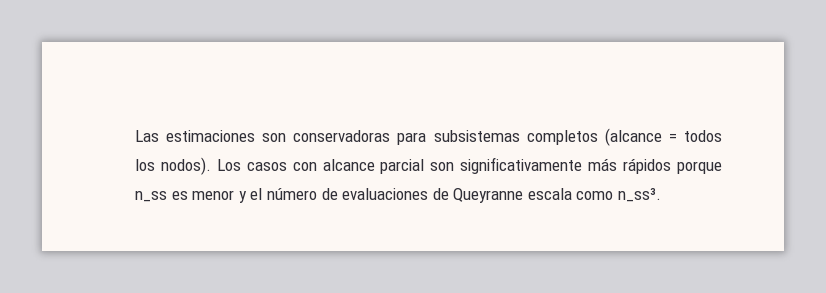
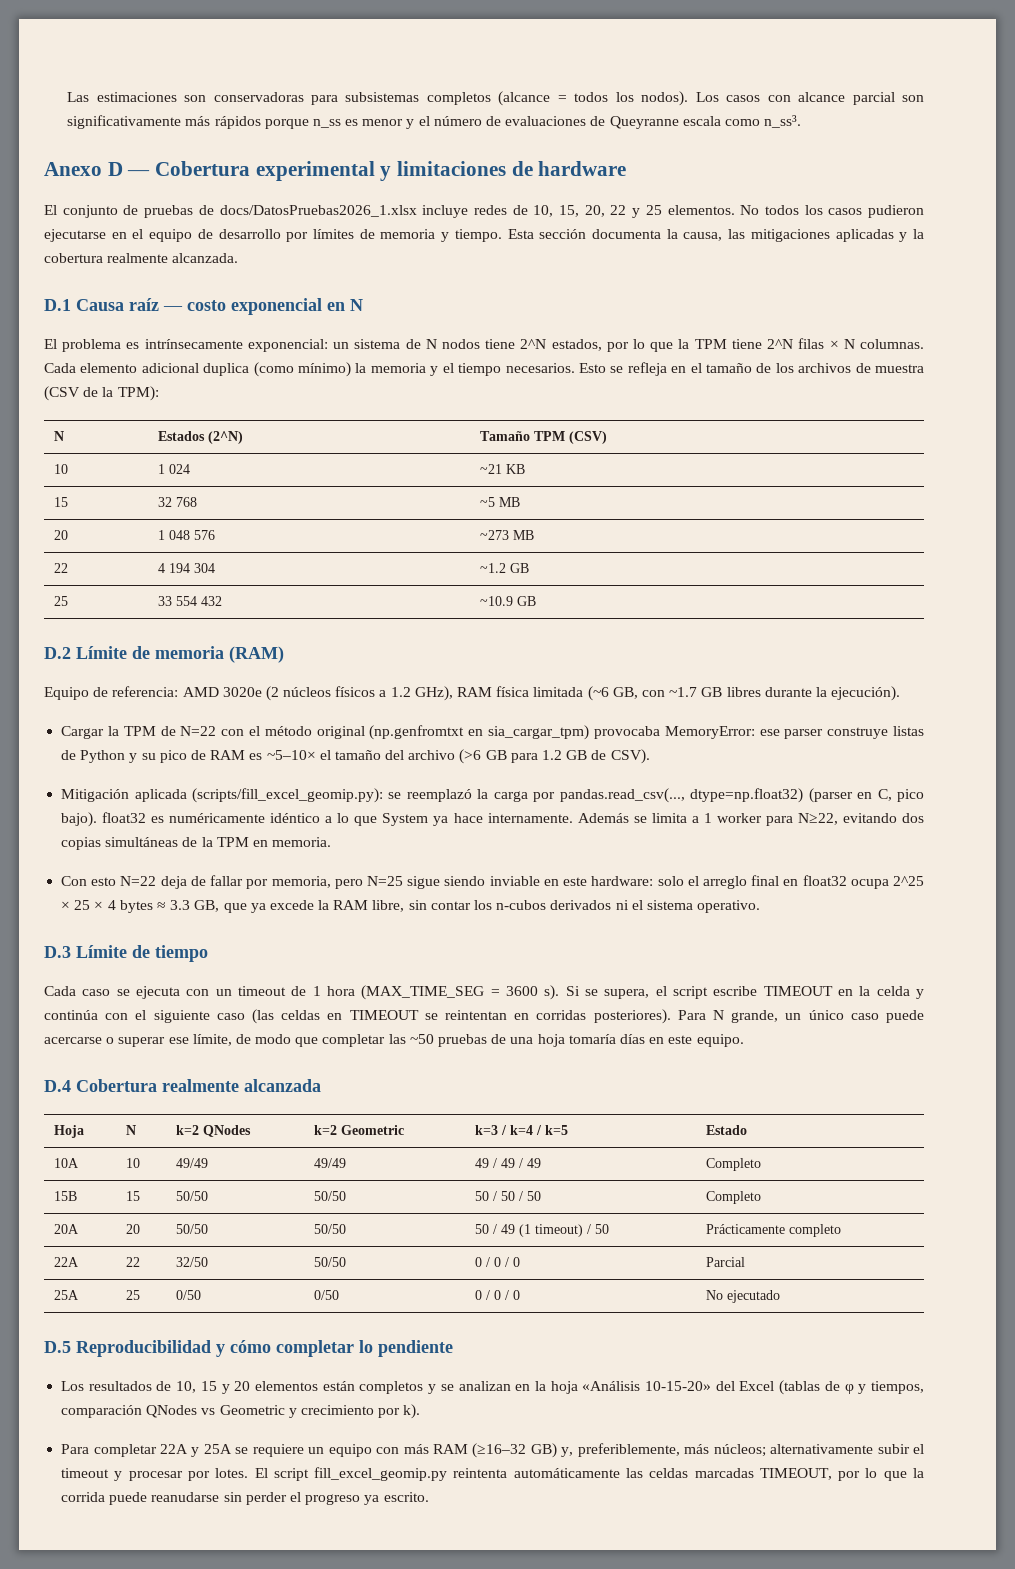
(662, 195) none -> [44,161,627,181] [44,205,925,218] [44,229,924,242] [44,253,239,263] [44,298,363,315] [44,338,925,352] [44,362,924,377] [44,386,159,401] [53,431,64,441] [157,431,243,444] [479,431,607,444] [53,464,68,474] [157,464,190,474] [479,464,525,474] [53,497,68,507] [157,497,197,507] [479,497,520,507] [53,530,68,540] [157,530,215,540] [479,530,534,540] [53,563,68,573] [157,563,215,573] [479,563,529,573] [53,596,68,606] [157,596,222,606] [479,596,536,606] [44,646,284,663] [44,686,901,701] [61,725,925,740] [61,749,650,764] [61,788,925,803] [61,812,925,827] [61,837,332,850] [61,875,924,889] [61,900,761,913] [44,945,208,962] [44,985,925,1000] [44,1009,925,1024] [44,1034,744,1047] [44,1079,321,1092] [53,1125,84,1138] [125,1125,136,1135] [175,1125,251,1137] [313,1125,404,1135] [474,1125,568,1135] [705,1125,747,1135] [53,1158,79,1168] [125,1158,140,1168] [175,1158,208,1168] [313,1158,346,1168] [474,1158,541,1168] [705,1158,761,1171] [53,1191,77,1201] [125,1191,140,1201] [175,1191,208,1201] [313,1191,346,1201] [474,1191,541,1201] [705,1191,761,1204] [53,1224,79,1234] [125,1224,140,1234] [175,1224,208,1234] [313,1224,346,1234] [474,1224,609,1237] [705,1224,841,1237] [53,1257,79,1267] [125,1257,140,1267] [175,1257,208,1267] [313,1257,346,1267] [474,1257,520,1267] [705,1257,745,1267] [53,1290,79,1300] [125,1290,140,1300] [175,1290,201,1300] [313,1290,339,1300] [474,1290,520,1300] [705,1290,780,1303] [44,1340,453,1357] [61,1380,924,1395] [61,1404,421,1419] [61,1443,924,1458] [61,1467,924,1481] [61,1492,429,1505] // Anexo D — Cobertura experimental y limitaciones de hardware // El conjunto de pruebas de docs/DatosPruebas2026_1.xlsx incluye redes de 10, 15, 20, 22 y 25 elementos. No todos los casos pudieron ejecutarse en el equipo de desarrollo por límites de memoria y tiempo. Esta sección documenta la causa, las mitigaciones aplicadas y la cobertura realmente alcanzada. // D.1 Causa raíz — costo exponencial en N // El problema es intrínsecamente exponencial: un sistema de N nodos tiene 2^N estados, por lo que la TPM tiene 2^N filas × N columnas. Cada elemento adicional duplica (como mínimo) la memoria y el tiempo necesarios. Esto se refleja en el tamaño de los archivos de muestra (CSV de la TPM): // N | Estados (2^N) | Tamaño TPM (CSV) // 10 | 1 024 | ~21 KB // 15 | 32 768 | ~5 MB // 20 | 1 048 576 | ~273 MB // 22 | 4 194 304 | ~1.2 GB // 25 | 33 554 432 | ~10.9 GB // D.2 Límite de memoria (RAM) // Equipo de referencia: AMD 3020e (2 núcleos físicos a 1.2 GHz), RAM física limitada (~6 GB, con ~1.7 GB libres durante la ejecución). // Cargar la TPM de N=22 con el método original (np.genfromtxt en sia_cargar_tpm) provocaba MemoryError: ese parser construye listas de Python y su pico de RAM es ~5–10× el tamaño del archivo (>6 GB para 1.2 GB de CSV). // Mitigación aplicada (scripts/fill_excel_geomip.py): se reemplazó la carga por pandas.read_csv(..., dtype=np.float32) (parser en C, pico bajo). float32 es numéricamente idéntico a lo que System ya hace internamente. Además se limita a 1 worker para N≥22, evitando dos copias simultáneas de la TPM en memoria. // Con esto N=22 deja de fallar por memoria, pero N=25 sigue siendo inviable en este hardware: solo el arreglo final en float32 ocupa 2^25 × 25 × 4 bytes ≈ 3.3 GB, que ya excede la RAM libre, sin contar los n-cubos derivados ni el sistema operativo. // D.3 Límite de tiempo // Cada caso se ejecuta con un timeout de 1 hora (MAX_TIME_SEG = 3600 s). Si se supera, el script escribe TIMEOUT en la celda y continúa con el siguiente caso (las celdas en TIMEOUT se reintentan en corridas posteriores). Para N grande, un único caso puede acercarse o superar ese límite, de modo que completar las ~50 pruebas de una hoja tomaría días en este equipo. // D.4 Cobertura realmente alcanzada // Hoja | N | k=2 QNodes | k=2 Geometric | k=3 / k=4 / k=5 | Estado // 10A | 10 | 49/49 | 49/49 | 49 / 49 / 49 | Completo // 15B | 15 | 50/50 | 50/50 | 50 / 50 / 50 | Completo // 20A | 20 | 50/50 | 50/50 | 50 / 49 (1 timeout) / 50 | Prácticamente completo // 22A | 22 | 32/50 | 50/50 | 0 / 0 / 0 | Parcial // 25A | 25 | 0/50 | 0/50 | 0 / 0 / 0 | No ejecutado // D.5 Reproducibilidad y cómo completar lo pendiente // Los resultados de 10, 15 y 20 elementos están completos y se analizan en la hoja «Análisis 10-15-20» del Excel (tablas de φ y tiempos, comparación QNodes vs Geometric y crecimiento por k). // Para completar 22A y 25A se requiere un equipo con más RAM (≥16–32 GB) y, preferiblemente, más núcleos; alternativamente subir el timeout y procesar por lotes. El script fill_excel_geomip.py reintenta automáticamente las celdas marcadas TIMEOUT, por lo que la corrida puede reanudarse sin perder el progreso ya escrito.

